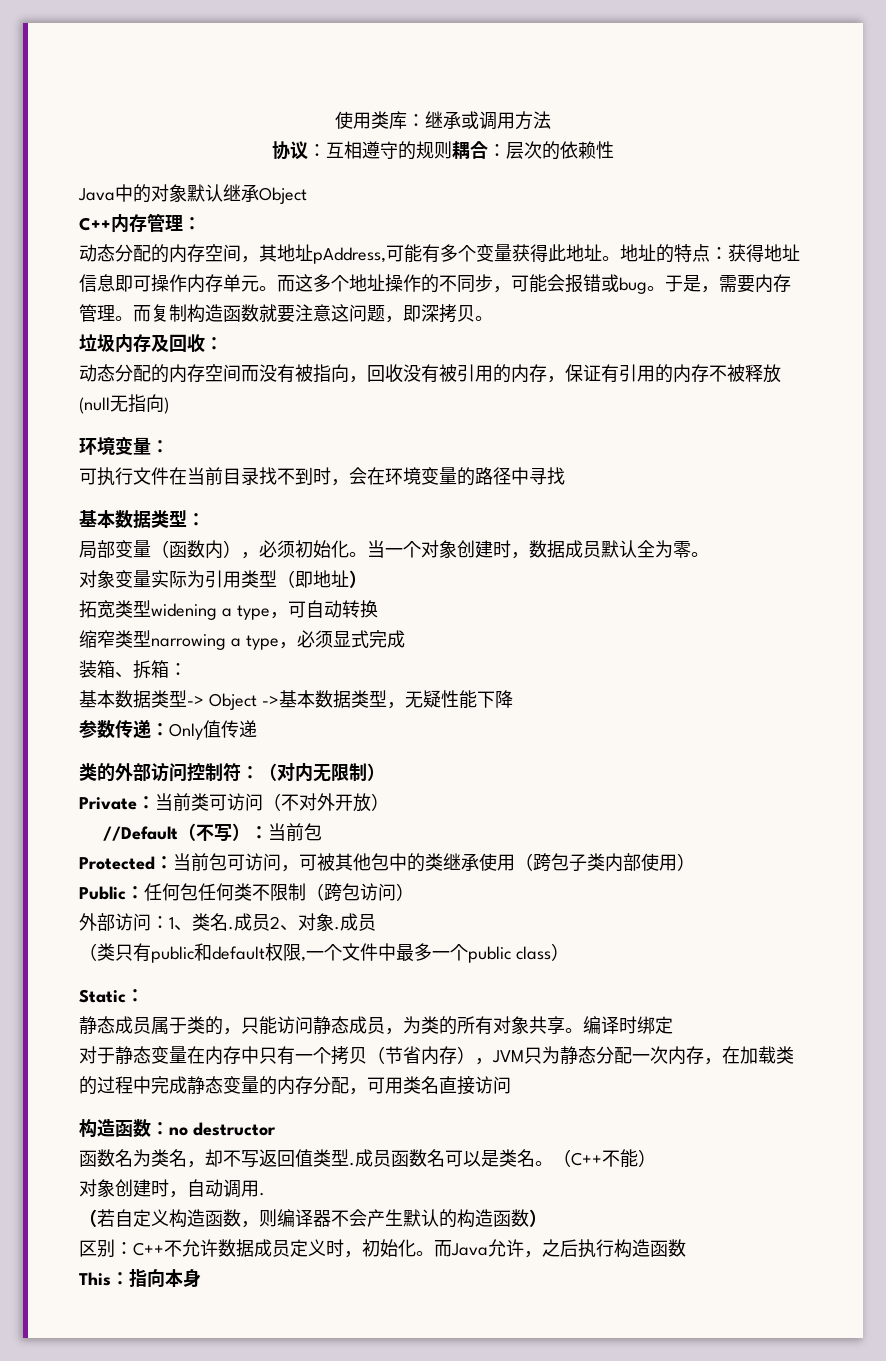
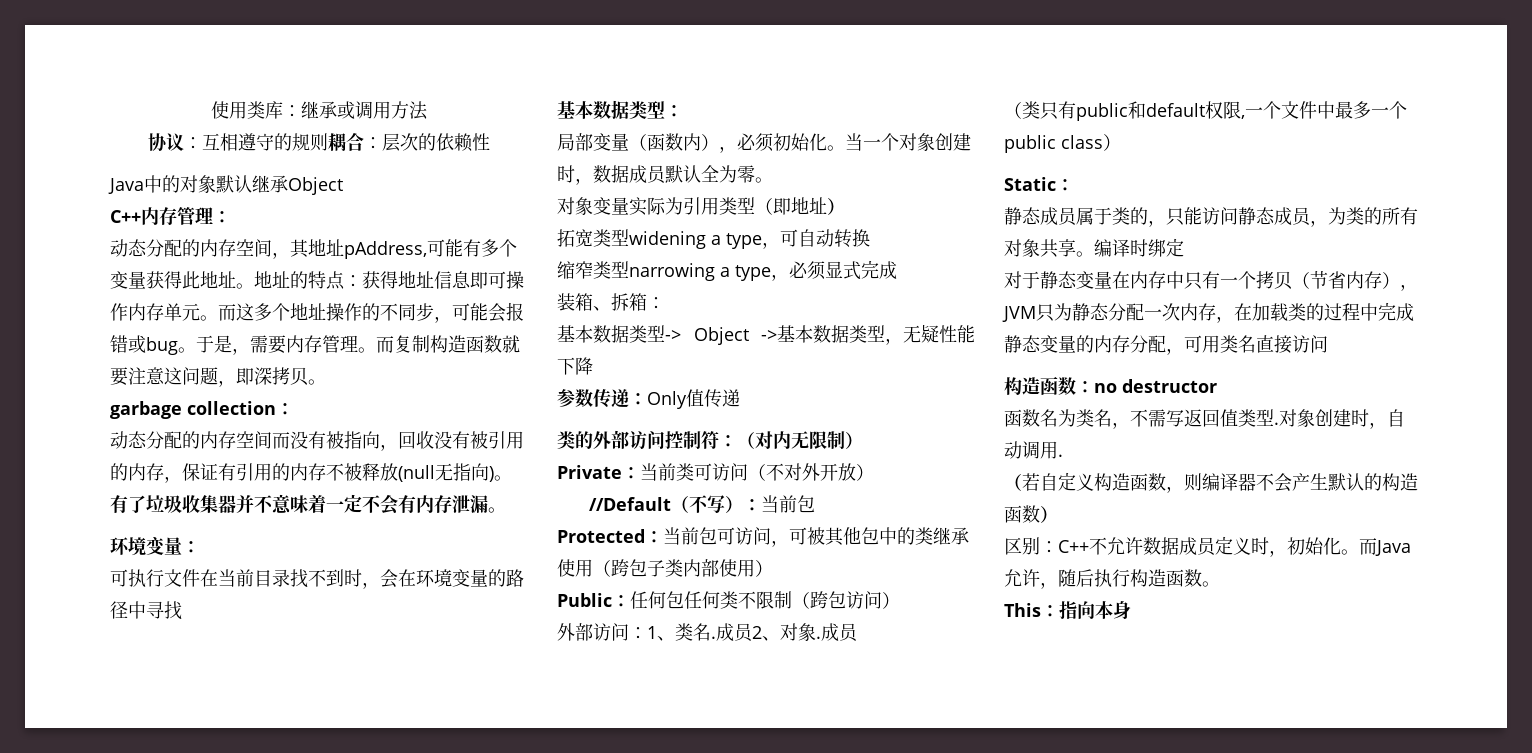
[79,334,205,353] 垃圾内存及回收 -> [110,401,276,419] garbage collection
(169, 405) none -> [494,475,512,481] [110,494,506,515] 。有了垃圾收集器并不意味着一定不会有内存泄漏。
[205,1149,241,1167] 却不 -> [1130,409,1166,427] 不需
[355,1149,656,1168] 成员函数名可以是类名。（C++不能） // -> (1279, 423) none
[542,1239,560,1257] 之 -> [1058,569,1076,587] 随
(686, 1248) none -> [1202,581,1220,587] 。

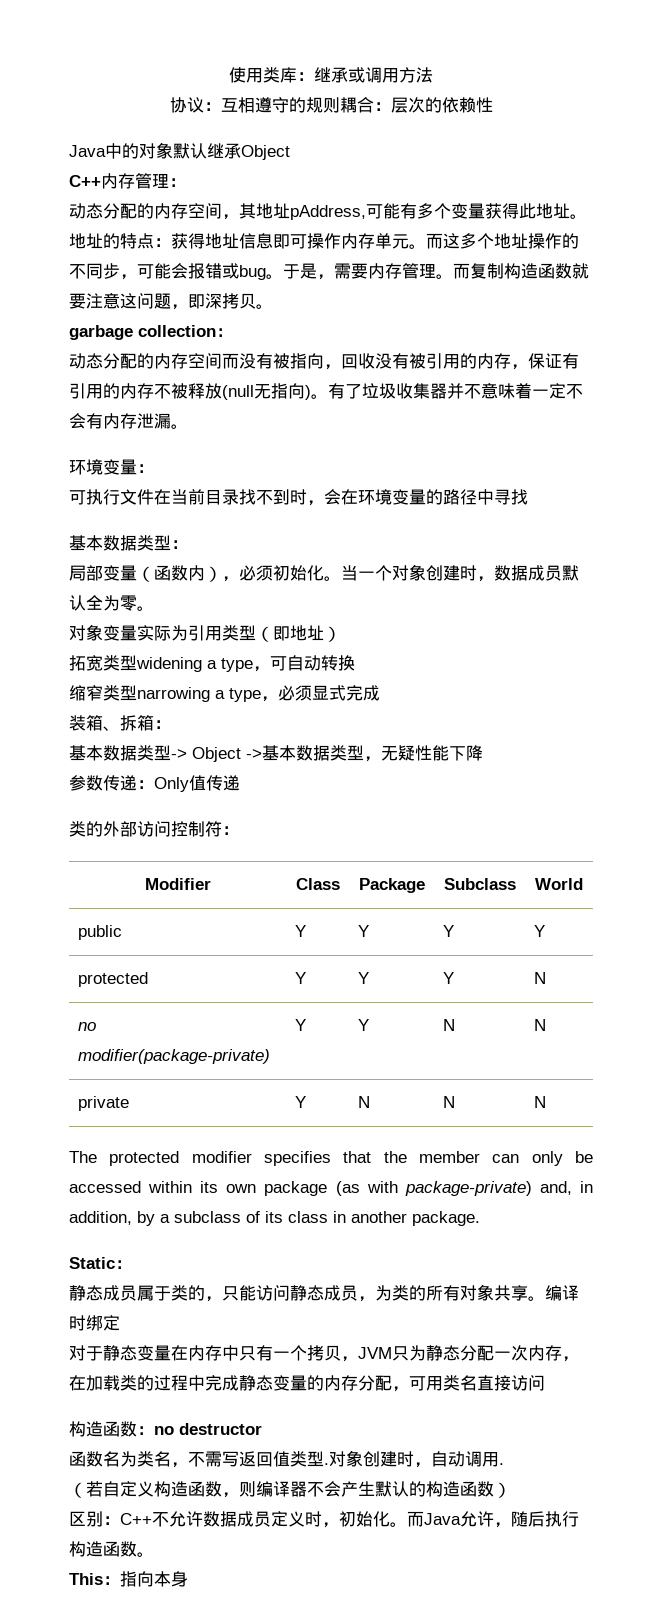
[737,431,863,449] [557,463,874,481] [588,495,815,513] [557,527,969,547] [557,559,773,577] [557,591,900,609] [557,623,859,642] [1004,101,1407,121] [1004,134,1121,153] （对内无限制） // Private：当前类可访问（不对外开放） // //Default（不写）：当前包 // Protected：当前包可访问，可被其他包中的类继承使用（跨包子类内部使用） // Public：任何包任何类不限制（跨包访问） // 外部访问：1、类名.成员2、对象.成员 // （类只有public和default权限,一个文件中最多一个public class） -> [145,878,211,890] [296,878,340,890] [359,878,425,893] [444,878,516,890] [535,878,583,890] [77,925,122,940] [294,925,306,937] [357,925,369,937] [442,925,454,937] [533,925,545,937] [77,972,148,987] [294,972,306,984] [357,972,369,984] [442,972,454,984] [533,972,546,984] [77,1022,96,1031] [77,1049,270,1064] [294,1019,306,1031] [357,1019,369,1031] [442,1019,455,1031] [533,1019,546,1031] [77,1096,129,1111] [294,1096,306,1108] [357,1096,370,1108] [442,1096,455,1108] [533,1096,546,1108] [69,1151,593,1166] [69,1181,593,1196] [69,1211,480,1226] // Modifier | Class | Package | Subclass | World // public | Y | Y | Y | Y // protected | Y | Y | Y | N // no modifier(package-private) | Y | Y | N | N // private | Y | N | N | N // The protected modifier specifies that the member can only be accessed within its own package (as with package-private) and, in addition, by a subclass of its class in another package.
[1292,271,1400,289] （节省内存） -> (341, 1353) none

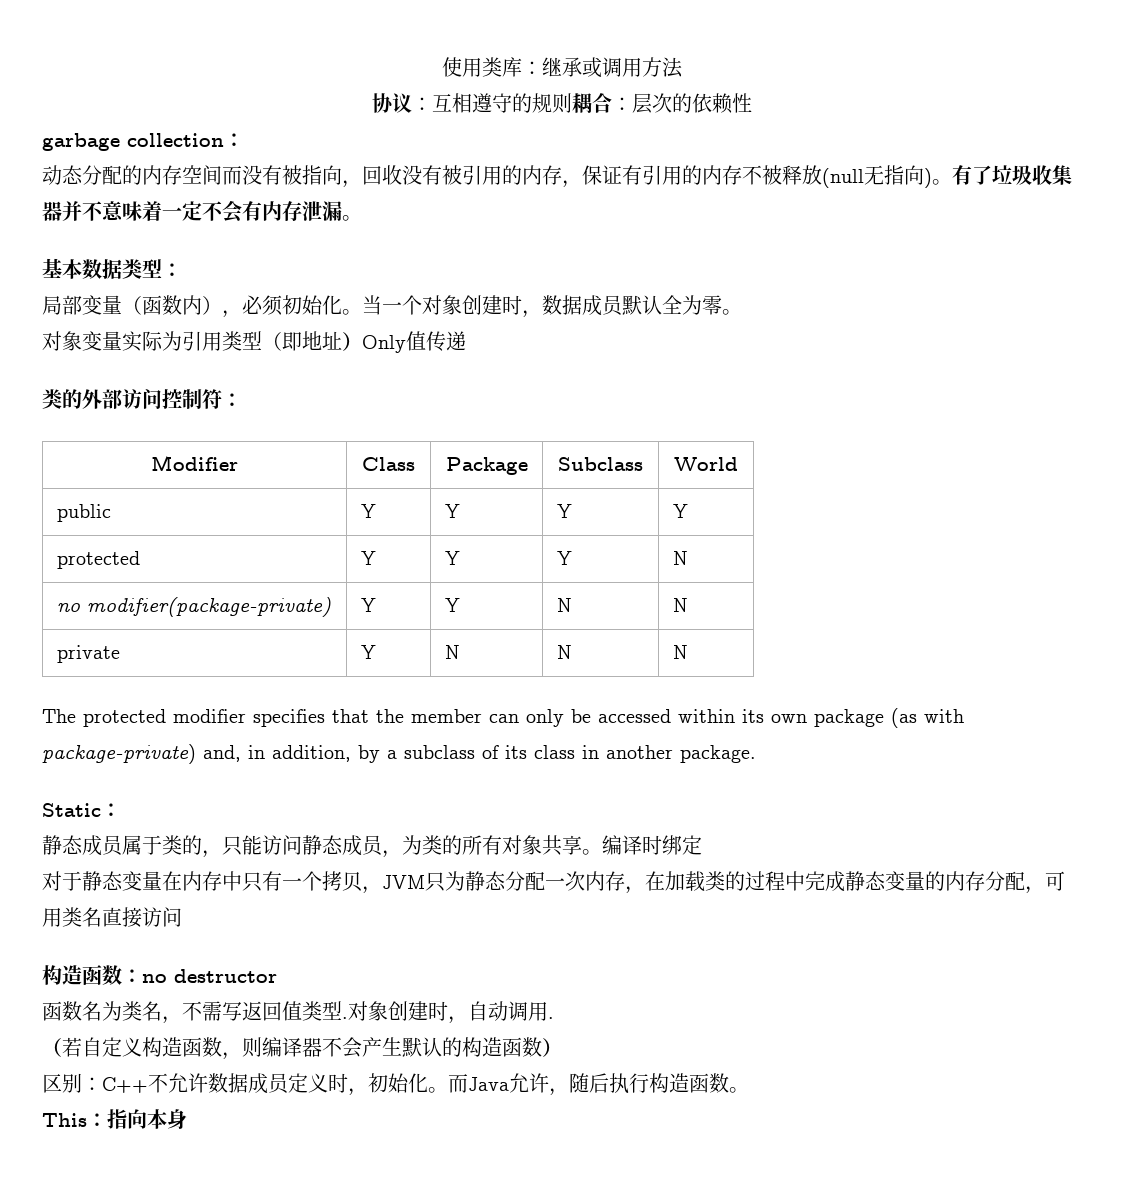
[69,142,290,160] [69,173,186,189] [69,203,587,220] [69,233,579,249] [69,263,589,280] [69,293,273,310] // Java中的对象默认继承Object // C++内存管理： // 动态分配的内存空间，其地址pAddress,可能有多个变量获得此地址。地址的特点：获得地址信息即可操作内存单元。而这多个地址操作的不同步，可能会报错或bug。于是，需要内存管理。而复制构造函数就要注意这问题，即深拷贝。 -> (752, 103) none
[69,459,154,475] [69,489,528,506] // 环境变量： // 可执行文件在当前目录找不到时，会在环境变量的路径中寻找 -> (362, 218) none
[69,655,355,672] [69,685,380,702] [69,715,171,731] [69,745,483,762] [69,775,154,791] // 拓宽类型widening a type，可自动转换 // 缩窄类型narrowing a type，必须显式完成 // 装箱、拆箱： // 基本数据类型-> Object ->基本数据类型，无疑性能下降 // 参数传递： -> (362, 341) none

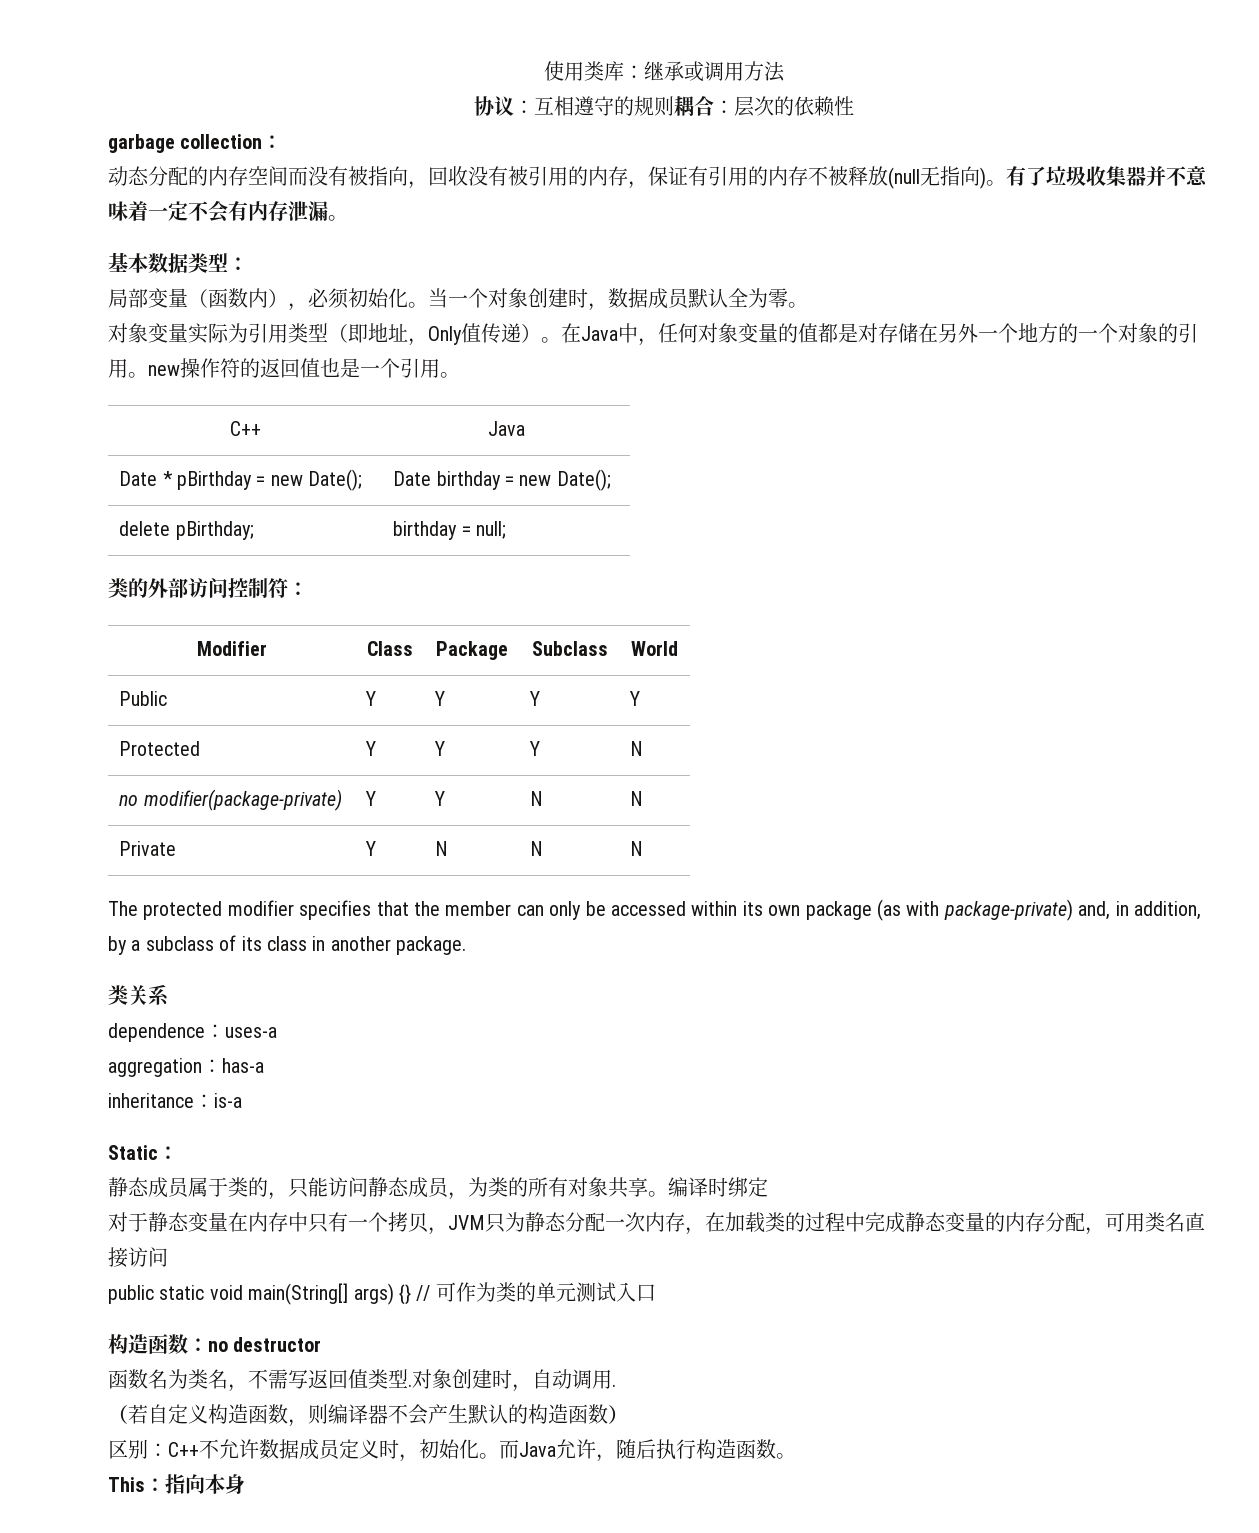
[342,332,362,351] ） -> [408,338,428,346] ，
(466, 341) none -> [521,323,1198,346] [108,358,460,378] [230,421,261,436] [487,421,525,436] [119,469,363,491] [393,469,611,491] [119,521,254,540] [393,521,506,540] ）。在Java中，任何对象变量的值都是对存储在另外一个地方的一个对象的引用。new操作符的返回值也是一个引用。 // C++ | Java // Date * pBirthday = new Date(); | Date birthday = new Date(); // delete pBirthday; | birthday = null;
[56,504,111,522] public -> [119,691,168,706] Public
[56,551,140,569] protected -> [119,741,201,756] Protected
[56,645,120,663] private -> [119,841,177,856] Private
(756, 754) none -> [108,984,169,1006] [108,1023,277,1042] [108,1058,264,1077] [108,1093,242,1108] // 类关系 // dependence：uses-a // aggregation：has-a // inheritance：is-a
(182, 917) none -> [108,1282,656,1305] // public static void main(String[] args) {} // 可作为类的单元测试入口

